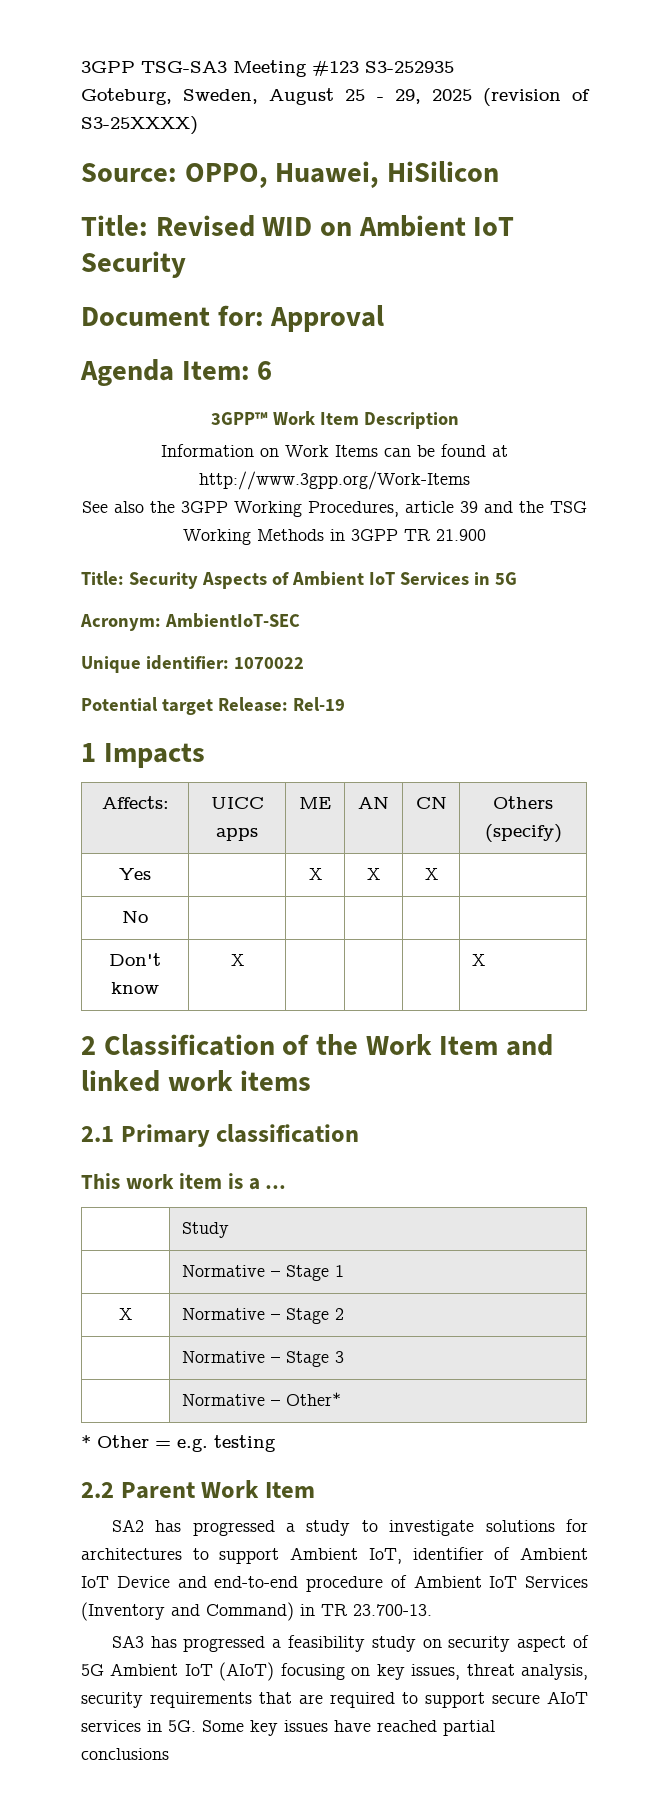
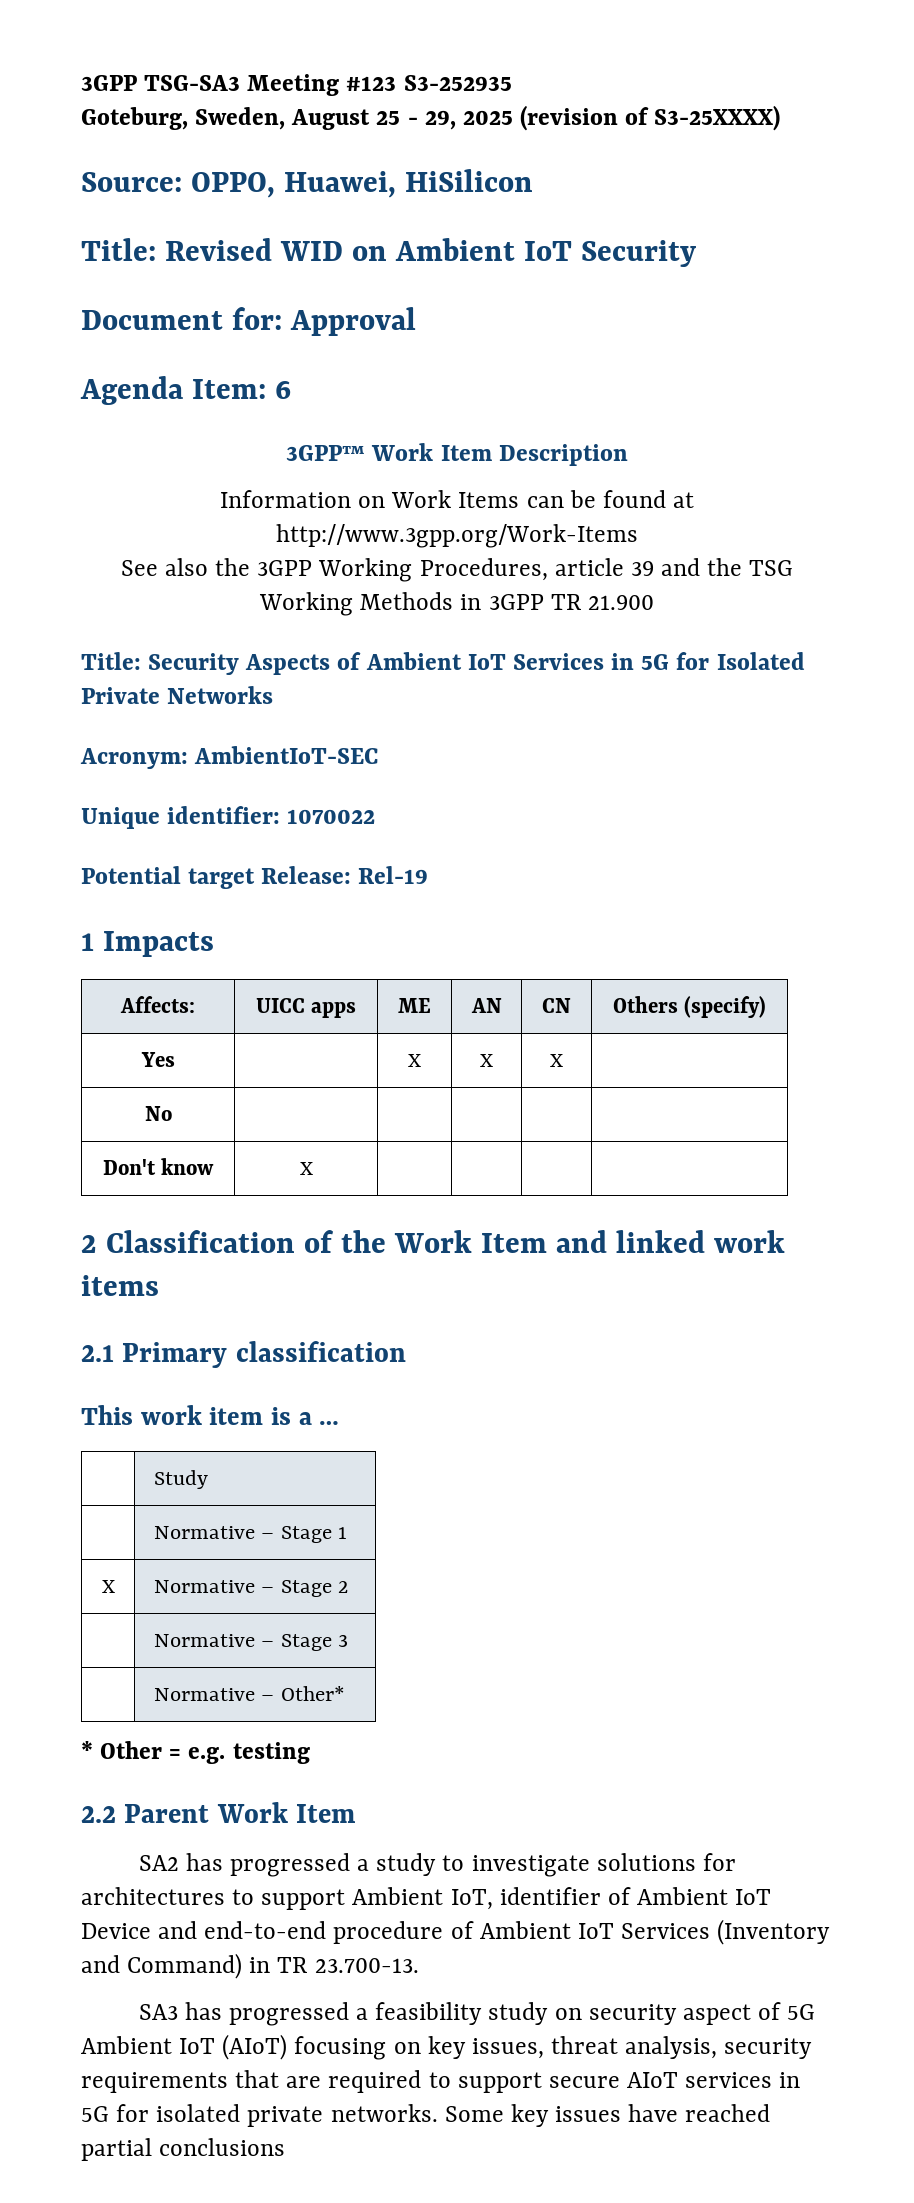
(517, 578) none -> [676,652,805,670] [81,686,274,704] for Isolated Private Networks
[471,954,485,966] X -> (313, 1168) none
[168,1720,196,1732] 5G. -> [81,2104,438,2127] 5G for isolated private networks.

